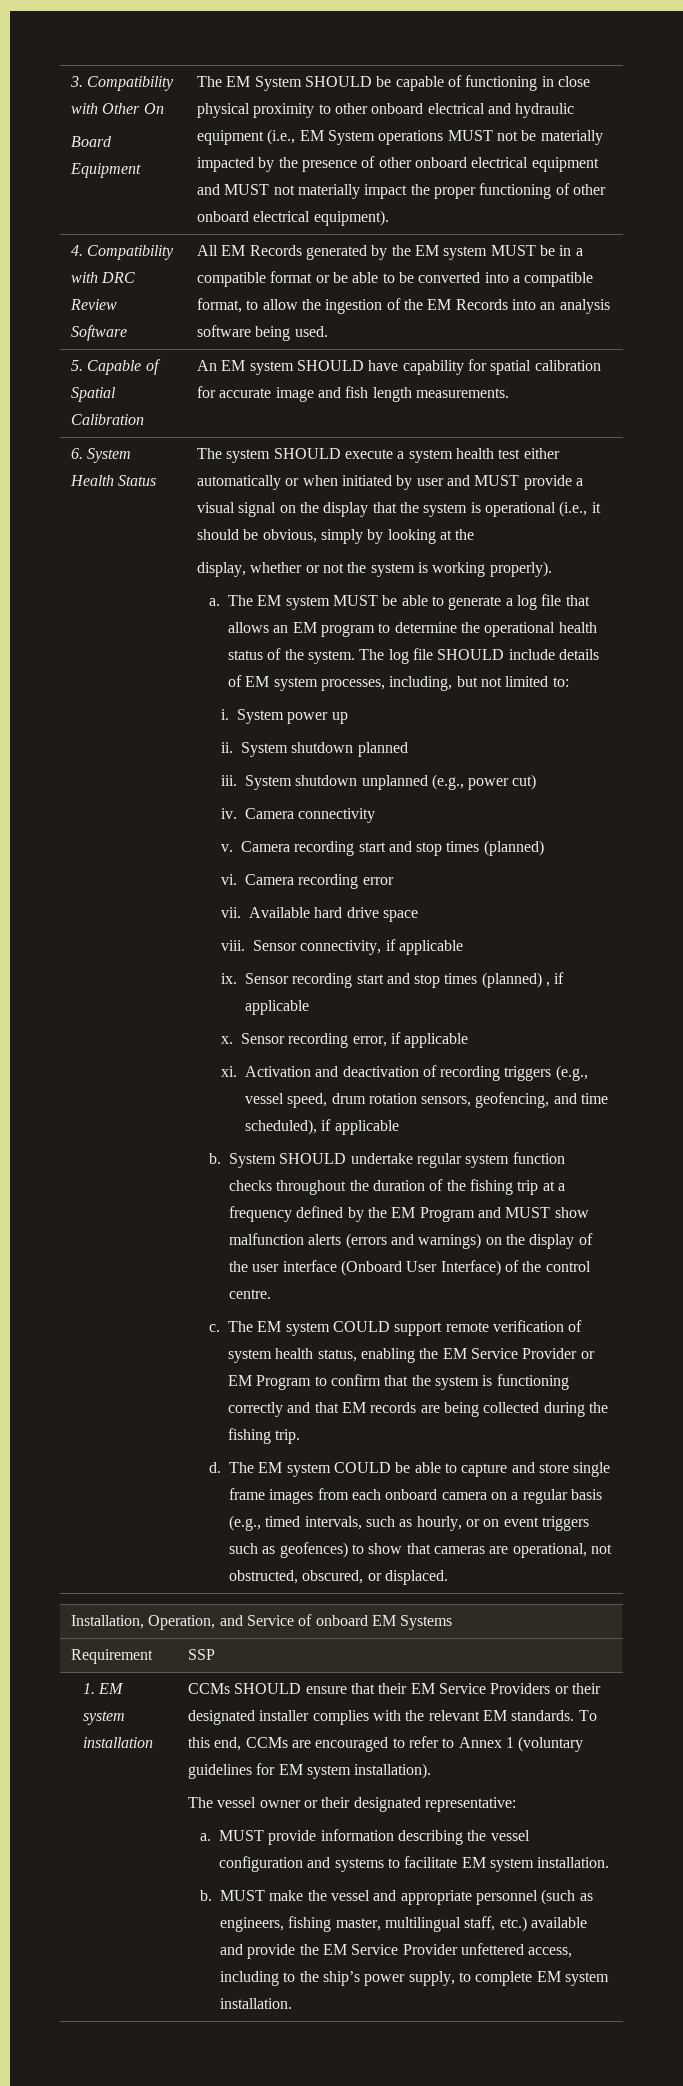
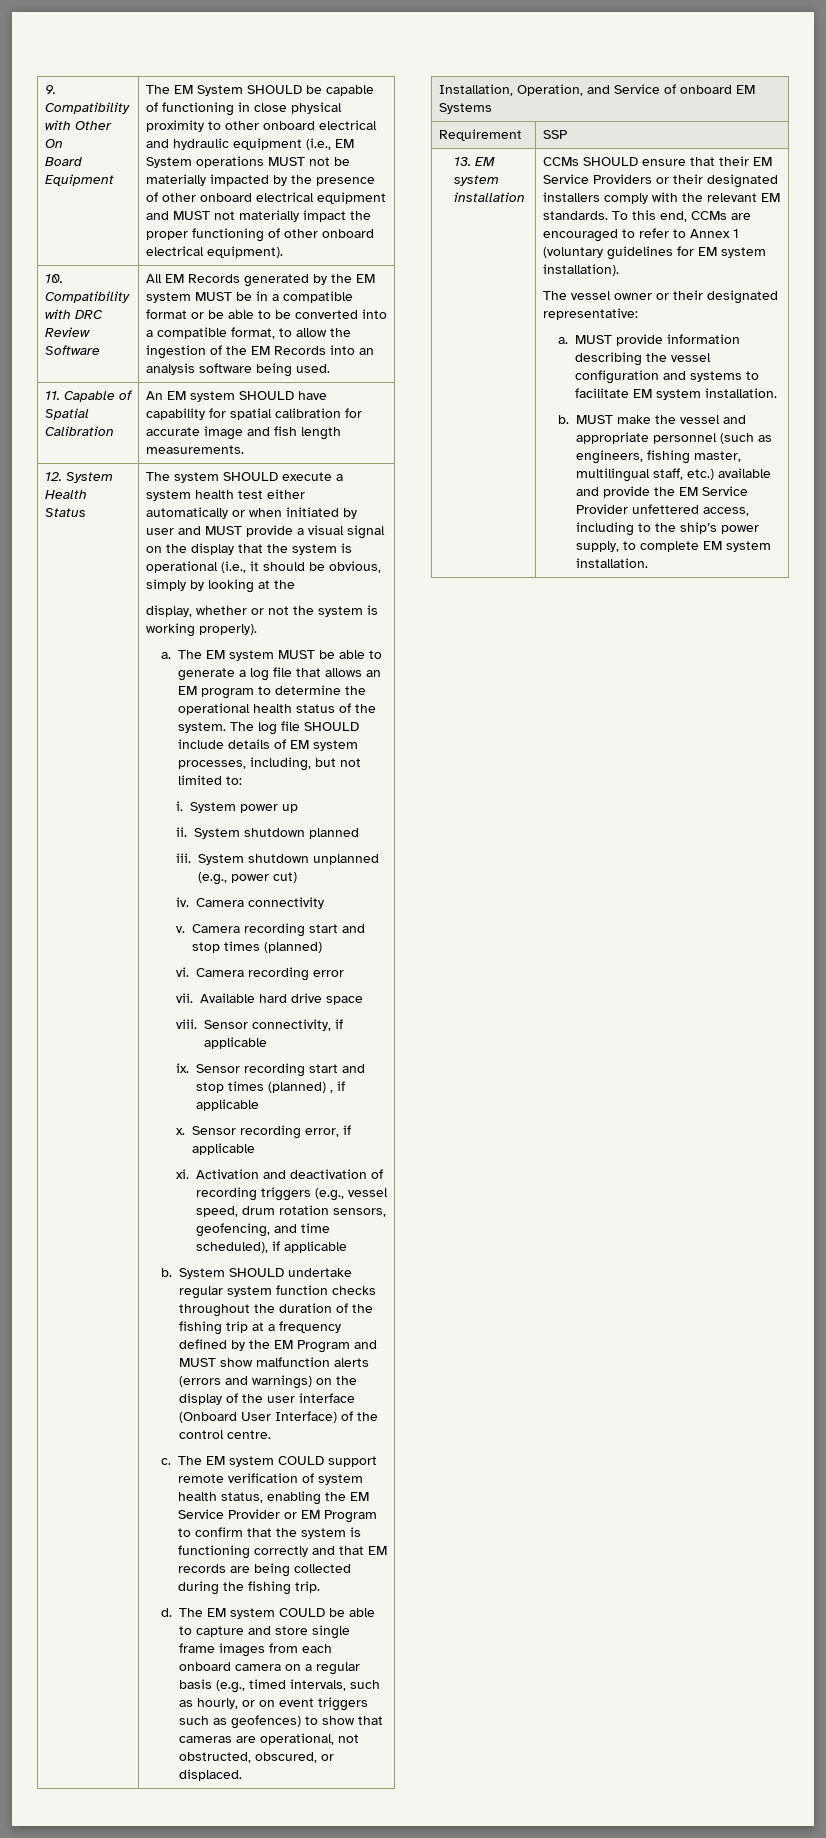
[70,76,84,87] 3. -> [44,85,56,94] 9.
[71,245,84,256] 4. -> [44,274,63,283] 10.
[71,360,84,371] 5. -> [44,391,60,400] 11.
[71,448,84,459] 6. -> [44,472,62,481] 12.
[82,1683,95,1694] 1. -> [453,157,471,166] 13.
[259,1710,369,1725] installer complies -> [542,192,648,204] installers comply

